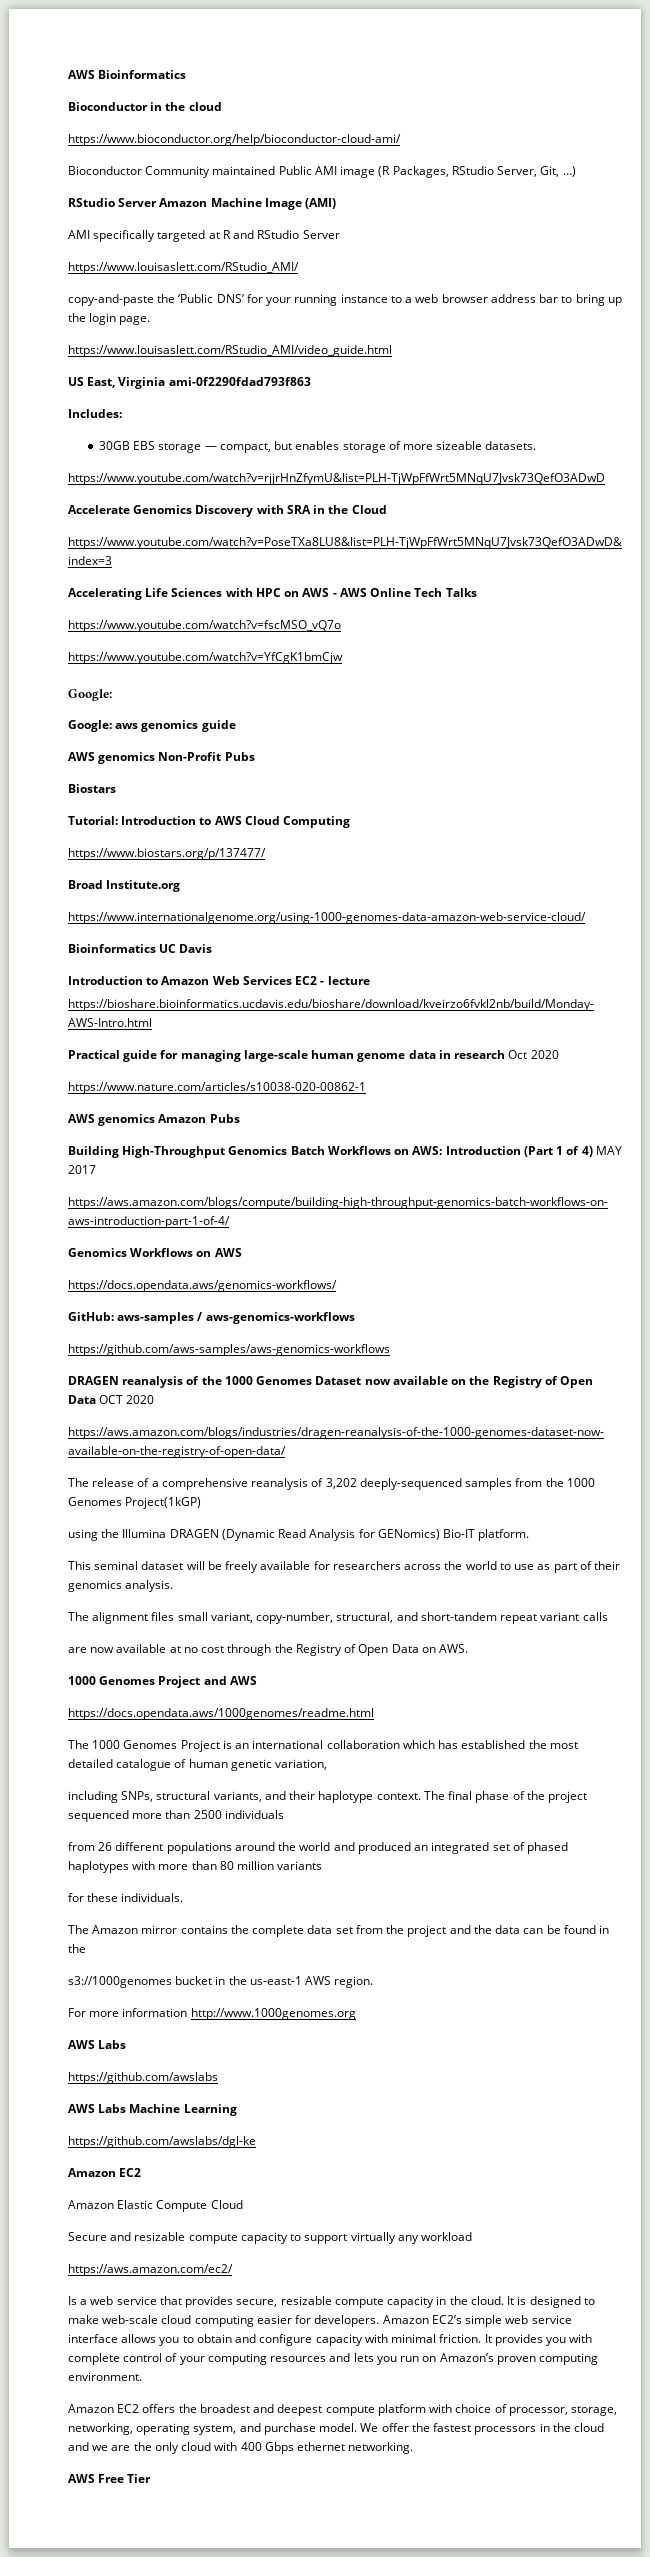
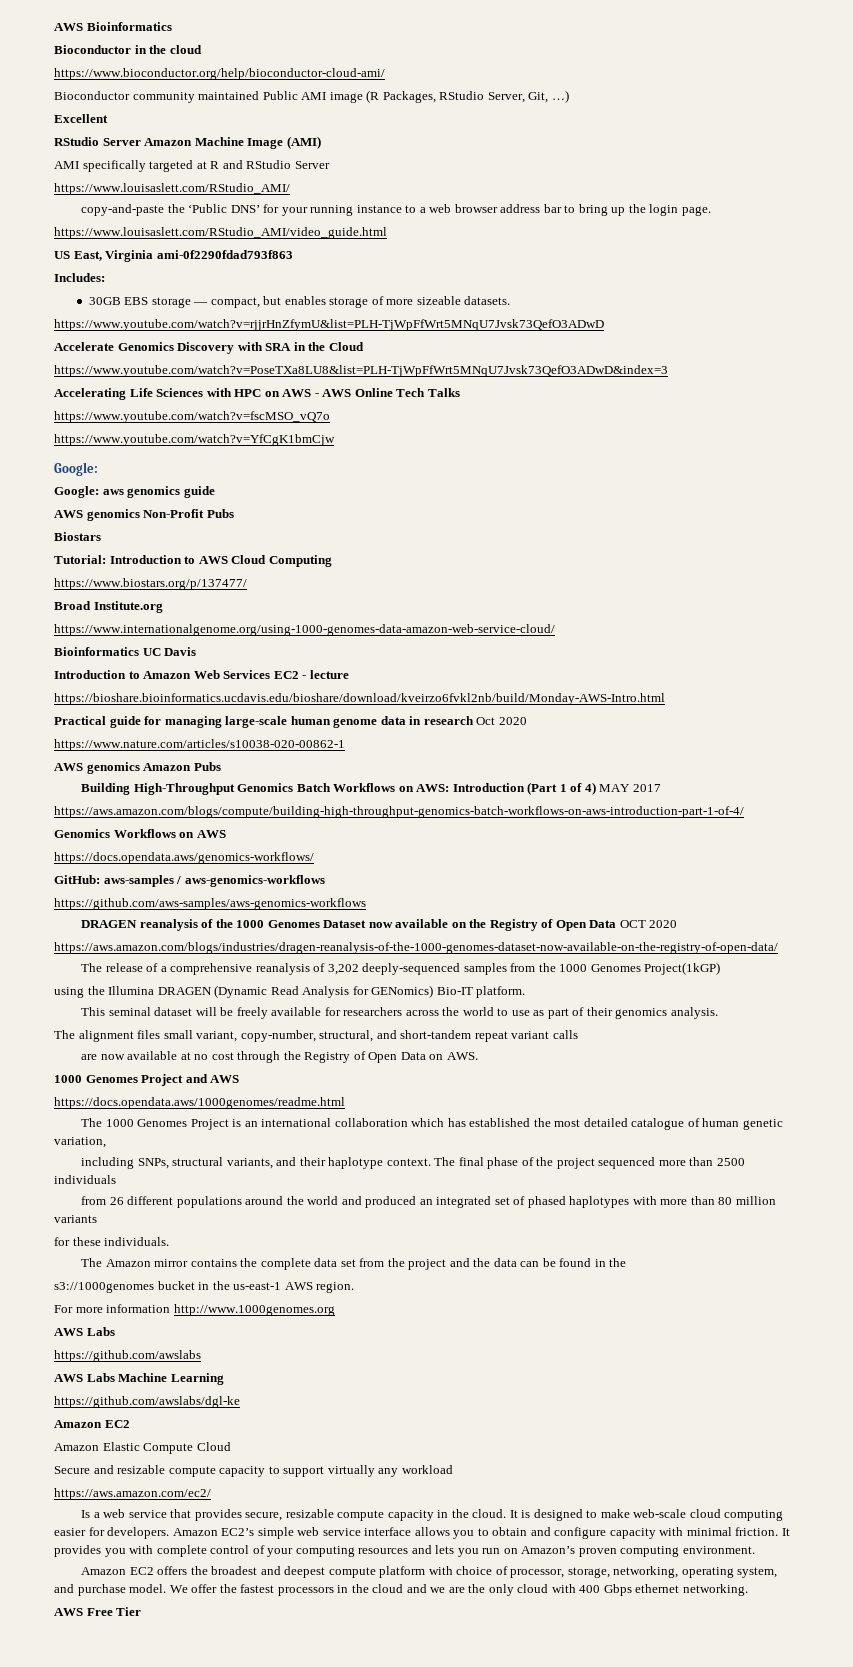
[145,166,211,178] Community -> [132,92,195,103] community
(576, 171) none -> [54,114,108,123] // Excellent

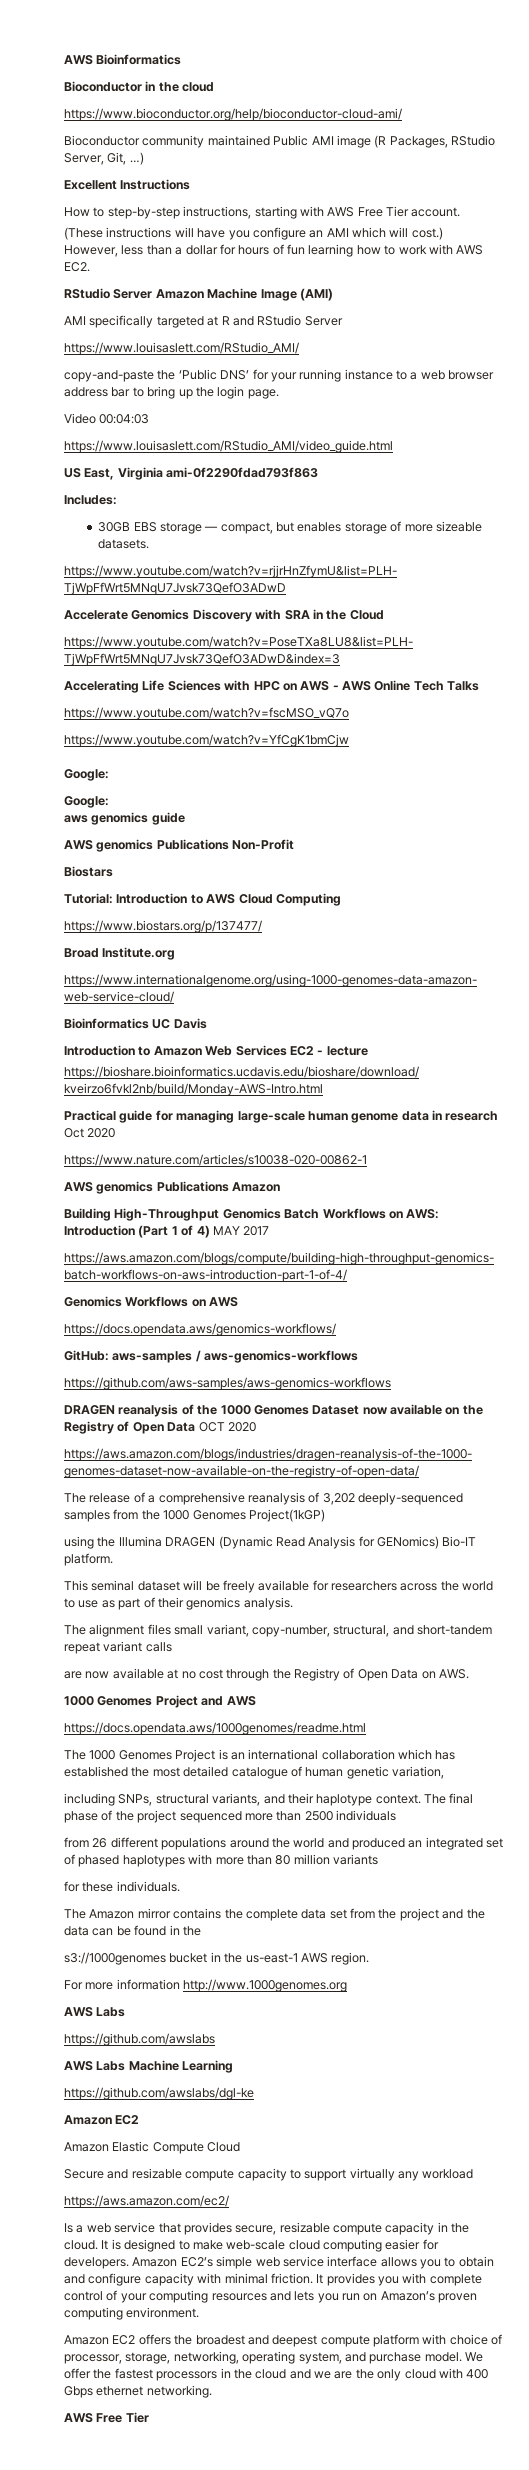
(108, 118) none -> [120,179,191,190] [64,206,461,219] [64,227,443,240] [64,244,484,257] [64,262,90,272] Instructions // How to step-by-step instructions, starting with AWS Free Tier account. // (These instructions will have you configure an AMI which will cost.) // However, less than a dollar for hours of fun learning how to work with AWS EC2.
(711, 211) none -> [64,413,150,424] // Video 00:04:03
(99, 492) none -> (109, 802) //
(140, 515) none -> [156,839,229,850] Publications
[206,509,234,518] Pubs -> (295, 844) none
[143,762,221,771] Amazon Pubs -> [156,1181,281,1192] Publications Amazon

